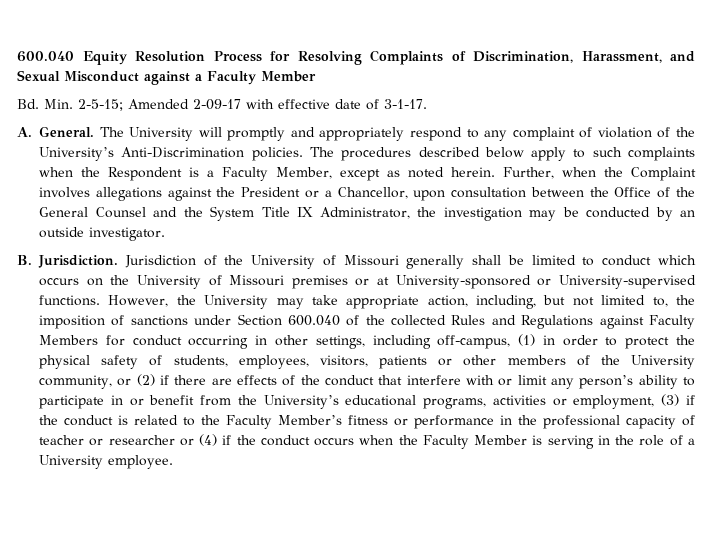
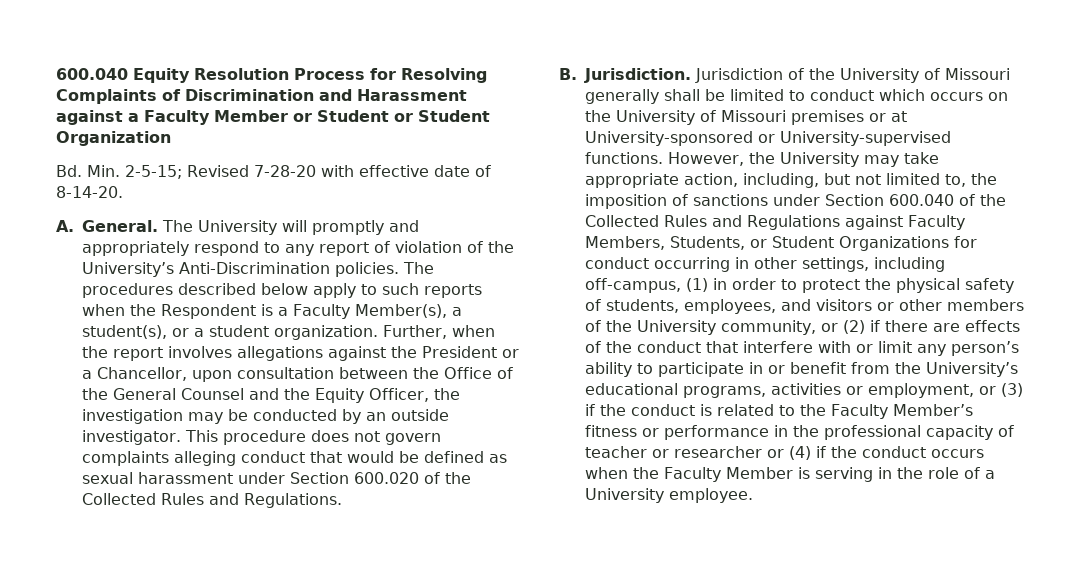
[473,51,695,63] [17,70,139,82] Discrimination, Harassment, and Sexual Misconduct -> [185,89,467,101] Discrimination and Harassment
(316, 76) none -> [292,110,490,122] [56,131,171,146] or Student or Student Organization
[128,99,241,110] Amended 2-09-17 -> [187,165,316,177] Revised 7-28-20
[384,99,427,109] 3-1-17. -> [56,186,123,198] 8-14-20.
[512,127,575,141] complaint -> [319,242,369,256] report
[627,147,695,161] complaints -> [424,284,482,298] reports
[276,167,495,181] Member, except as noted herein. -> [354,304,462,318] [82,325,378,340] Member(s), a student(s), or a student organization.
[631,167,696,181] Complaint -> [113,347,163,361] report
[210,206,410,221] System Title IX Administrator, -> [315,388,429,403] Equity Officer,
(165, 234) none -> [184,430,441,445] [82,451,507,466] [82,472,471,484] [82,493,342,508] This procedure does not govern complaints alleging conduct that would be defined as sexual harassment under Section 600.020 of the Collected Rules and Regulations.
[391,315,447,326] collected -> [585,215,659,227] Collected
[39,335,98,345] Members -> [585,236,949,251] Members, Students, or Student Organizations
[319,355,427,369] visitors, patients -> [781,299,872,311] and visitors
(655, 402) none -> [979,386,996,395] or

